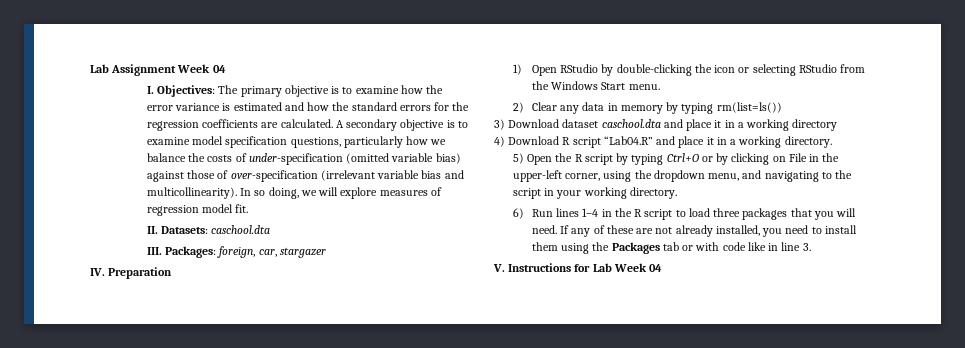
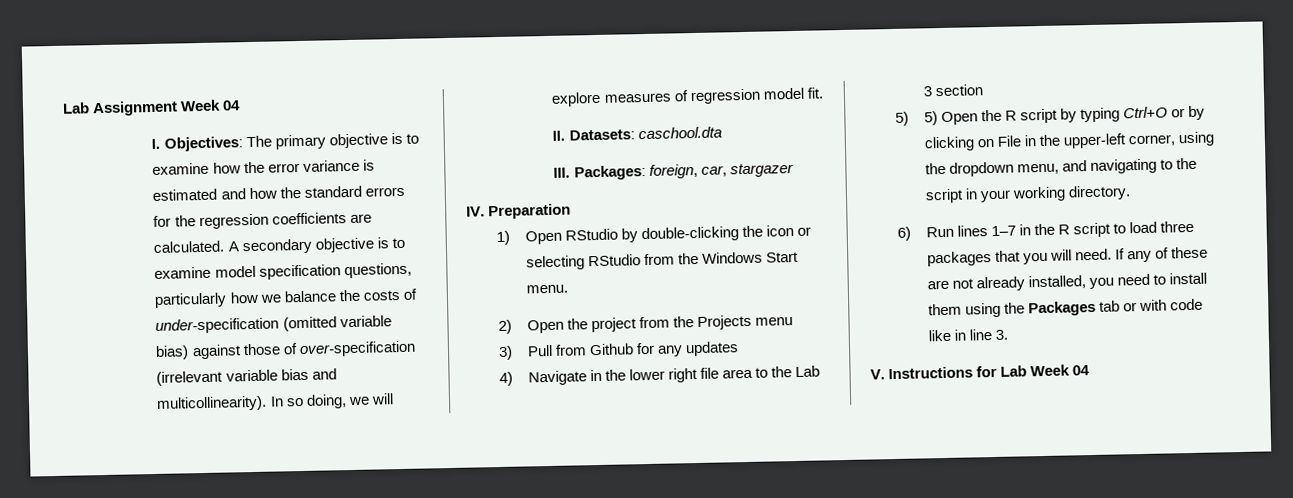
[531,102,782,114] [494,119,838,131] [494,136,832,148] Clear any data in memory by typing rm(list=ls()) // 3) Download dataset caschool.dta and place it in a working directory // 4) Download R script “Lab04.R” and place it in a working directory. // -> [526,314,794,334] [497,341,740,361] [498,365,821,387] [922,84,984,97] [894,111,909,126] Open the project from the Projects menu // 3) Pull from Github for any updates // 4) Navigate in the lower right file area to the Lab 3 section // 5)
[582,208,599,217] 1–4 -> [991,225,1017,237] 1–7

